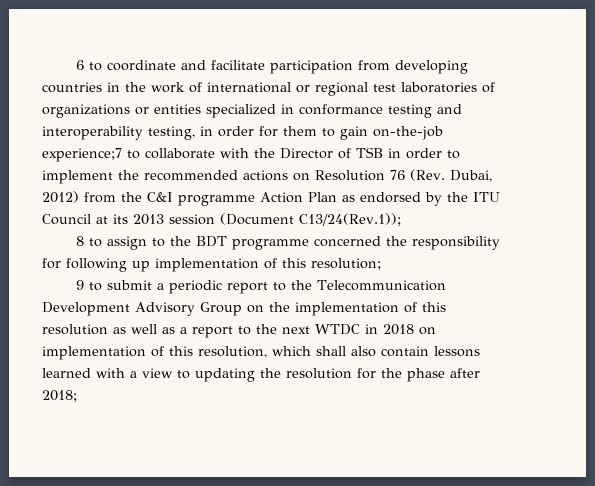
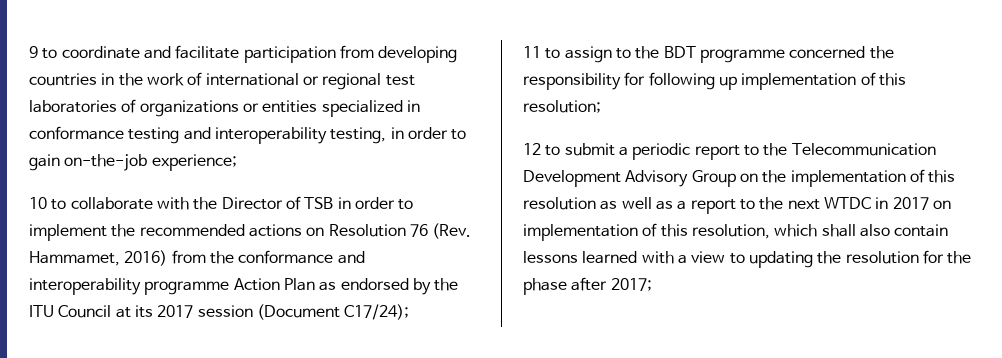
[75,60,84,70] 6 -> [29,46,38,58] 9
[259,126,317,137] for them -> (448, 133) none
[42,148,122,162] experience;7 -> [151,154,237,171] [29,197,47,209] experience; // 10
[449,170,492,182] [42,191,173,203] Dubai, 2012) from the C&I -> [29,250,365,266] [29,278,141,295] Hammamet, 2016) from the conformance and interoperability
[133,214,164,225] 2013 -> [157,305,194,318] 2017
[299,213,401,226] [75,236,84,246] C13/24(Rev.1)); // 8 -> [344,304,410,320] [523,46,541,58] C17/24); // 11
[75,280,84,290] 9 -> [523,143,541,155] 12
[383,324,414,335] 2018 -> [892,197,929,210] 2017
[42,390,77,402] 2018; -> [610,278,652,291] 2017;

